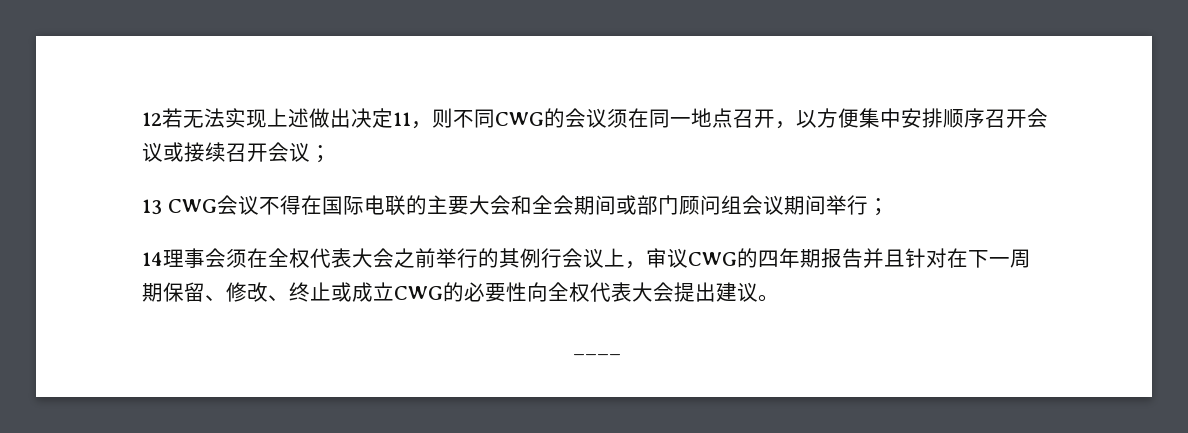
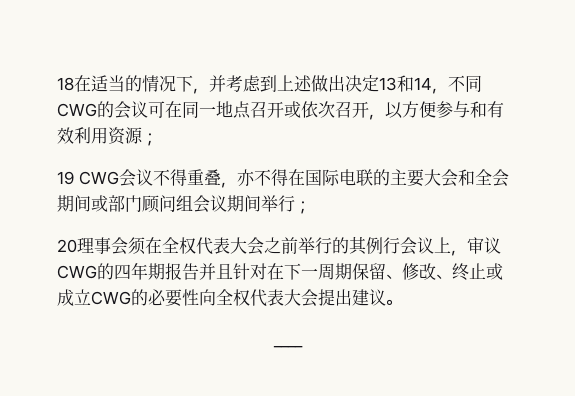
[142,108,453,129] 12若无法实现上述做出决定11，则 -> [57,75,448,94] 18在适当的情况下，并考虑到上述做出决定13和14，
[607,108,628,128] 须 -> [148,101,165,118] 可
[775,108,1048,129] [142,142,331,163] [142,199,162,215] ，以方便集中安排顺序召开会议或接续召开会议； // 13 -> [284,101,504,120] [57,127,158,146] [57,171,74,185] 或依次召开，以方便参与和有效利用资源； // 19
(301, 205) none -> [186,169,288,188] 重叠，亦不得
[142,252,163,266] 14 -> [57,239,77,253] 20

